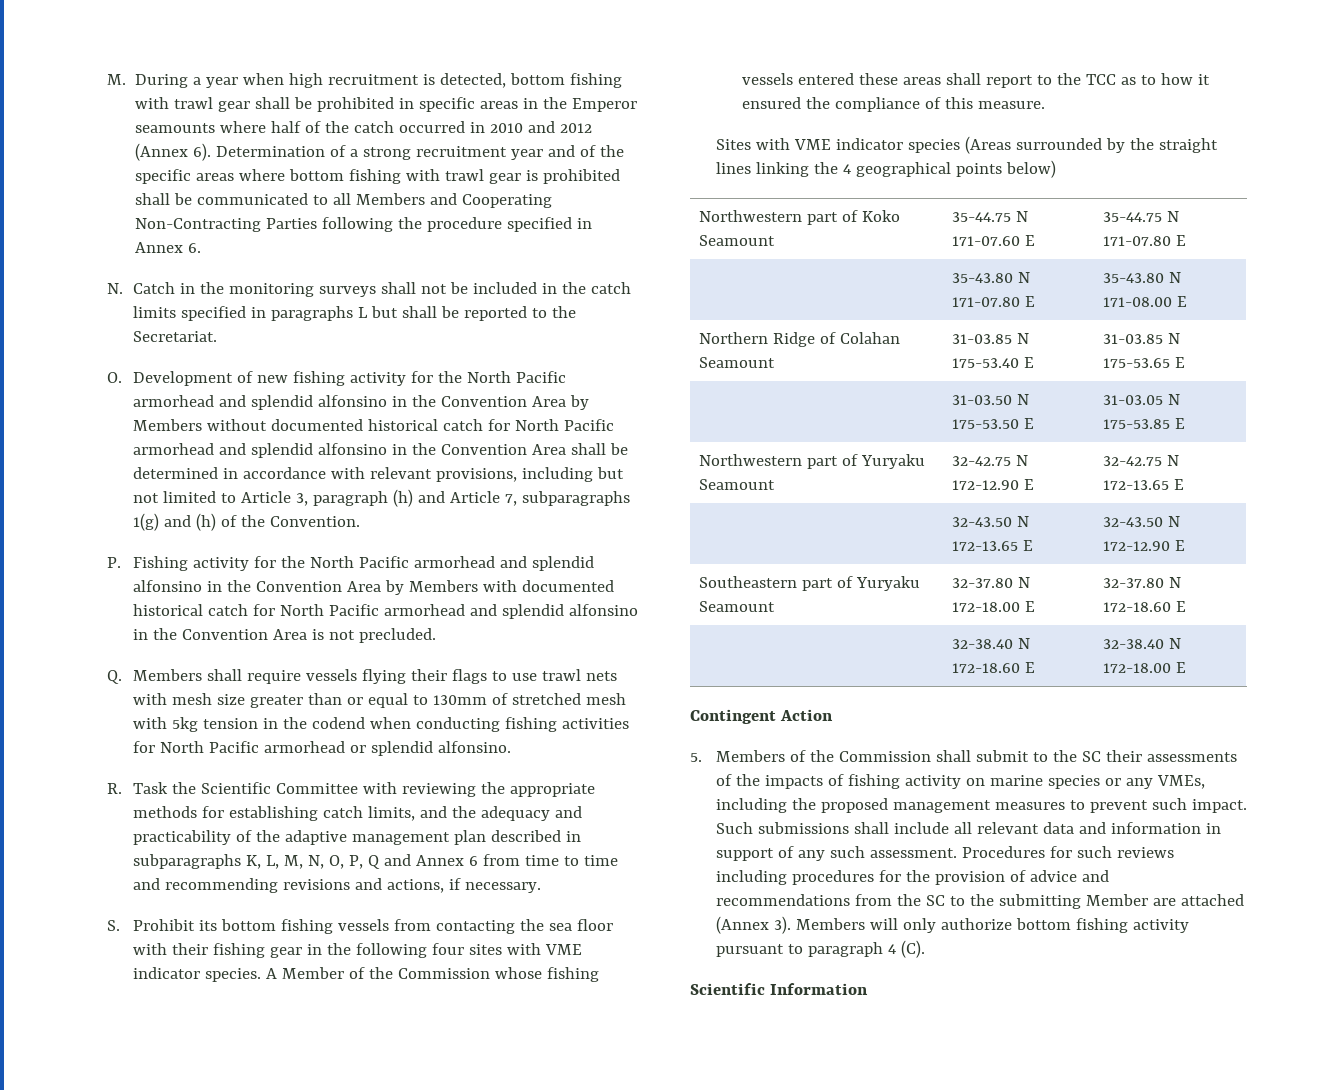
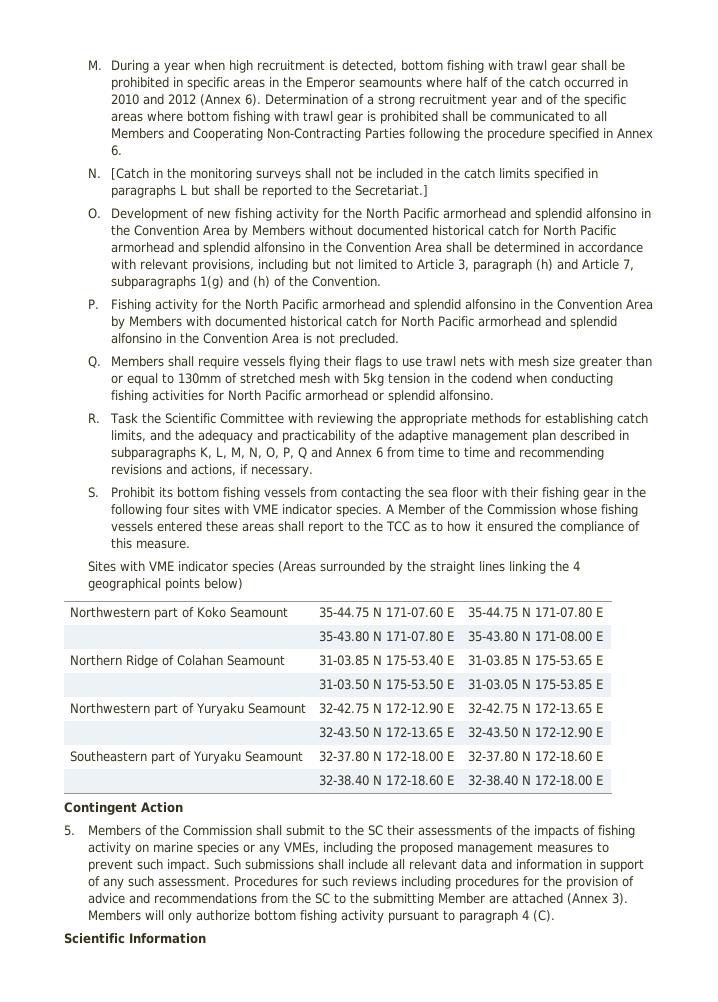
[132,282,175,294] Catch -> [111,168,150,180] [Catch
[132,331,217,342] Secretariat. -> [355,185,429,197] Secretariat.]

